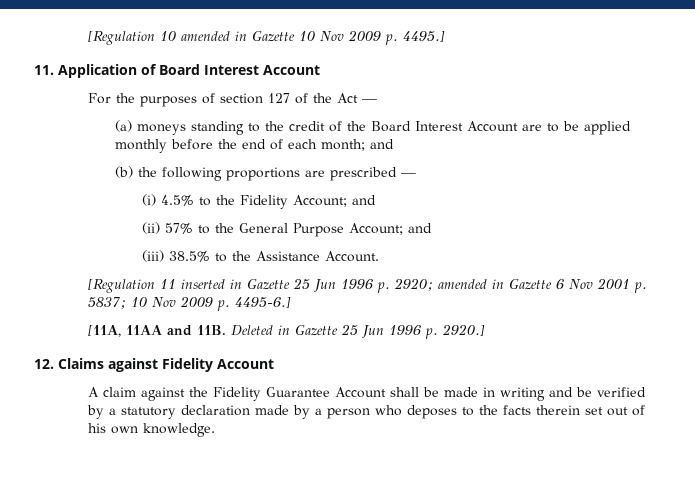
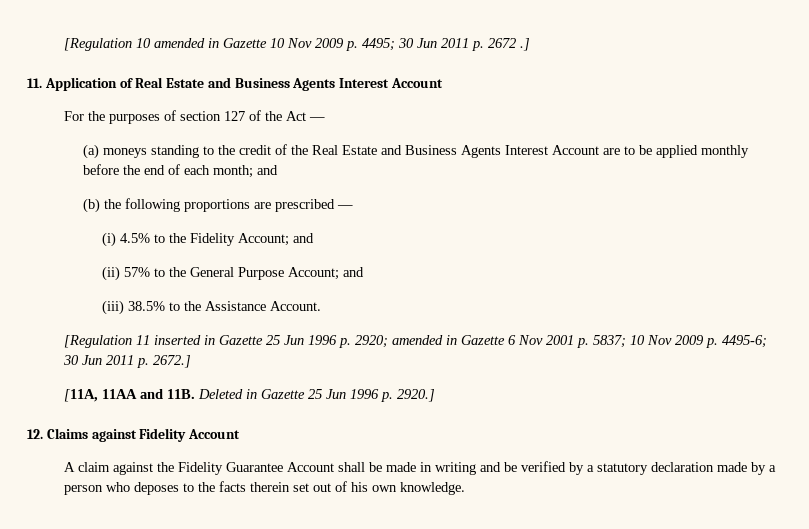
[402,31,445,42] [34,64,200,78] 4495.] // 11. Application of Board -> [362,38,531,51] [27,77,336,91] 4495; 30 Jun 2011 p. 2672 .] // 11. Application of Real Estate and Business Agents
[370,121,411,132] Board -> [312,145,502,158] Real Estate and Business Agents
[234,297,291,308] 4495-6.] -> [722,335,768,348] [63,355,192,368] 4495-6; 30 Jun 2011 p. 2672.]

